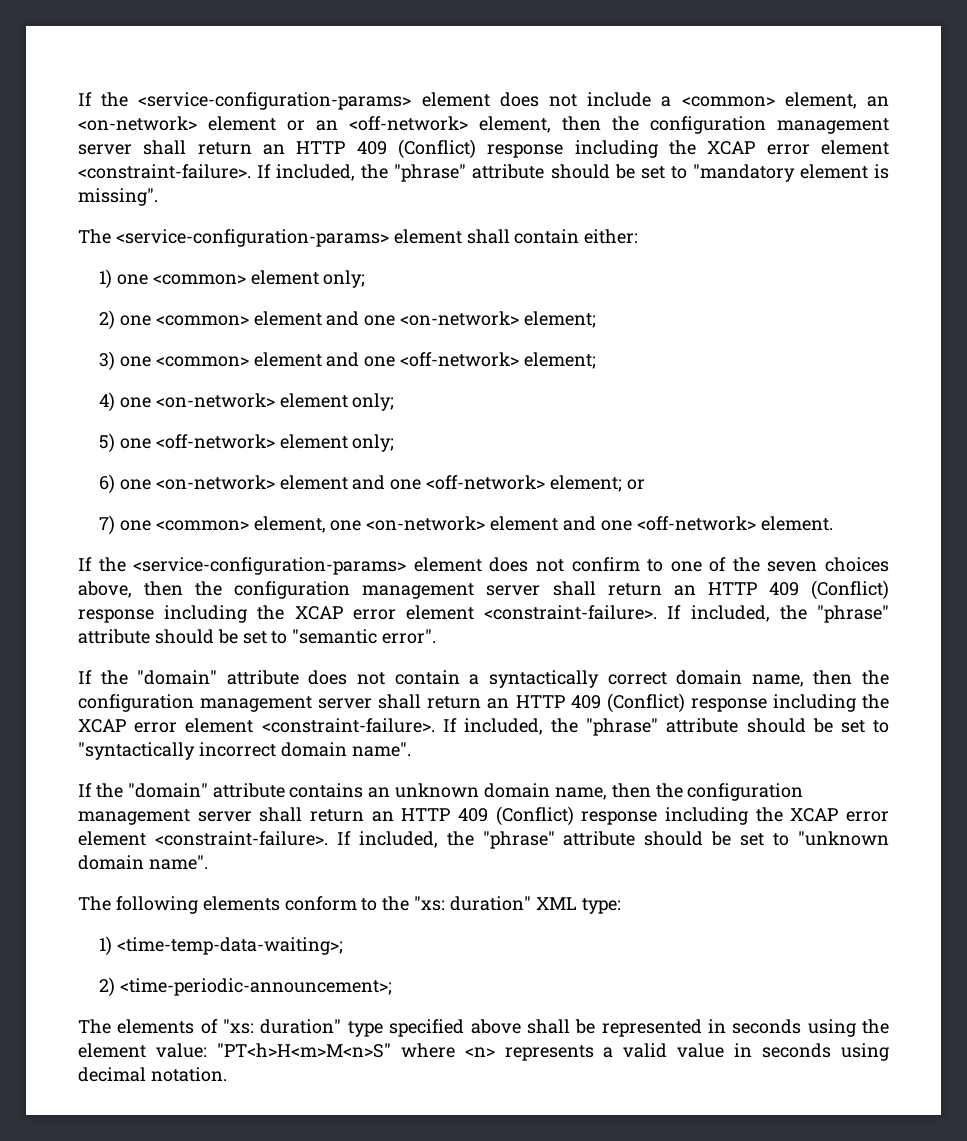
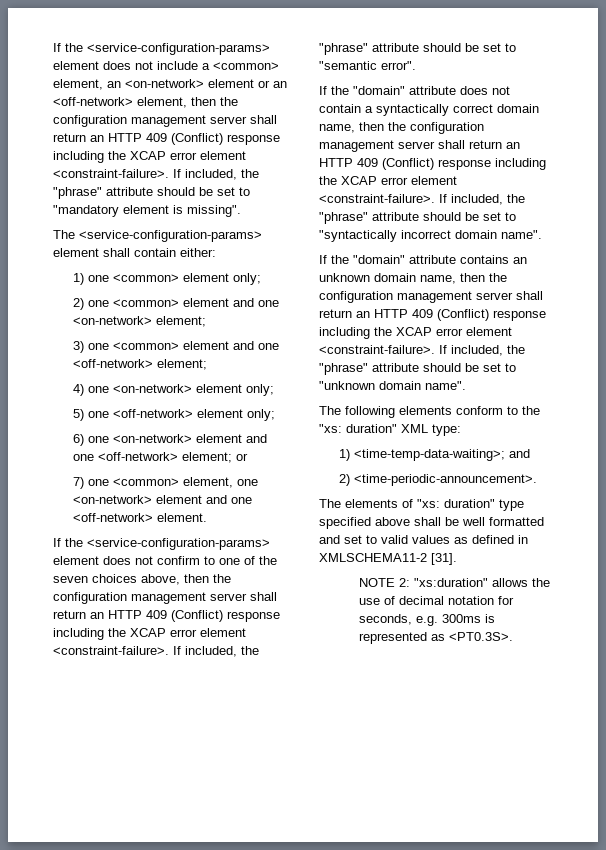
[98,977,392,997] // 2) <time-periodic-announcement>; -> [509,449,531,458] [339,474,538,486] and // 2) <time-periodic-announcement>.
[601,1019,889,1037] [78,1043,889,1061] [78,1067,227,1082] represented in seconds using the element value: "PT<h>H<m>M<n>S" where <n> represents a valid value in seconds using decimal notation. -> [462,517,544,526] [319,535,528,544] [319,553,457,565] [359,578,551,587] [359,596,515,605] [359,614,496,626] [359,632,514,644] well formatted and set to valid values as defined in XMLSCHEMA11-2 [31]. // NOTE 2: "xs:duration" allows the use of decimal notation for seconds, e.g. 300ms is represented as <PT0.3S>.

